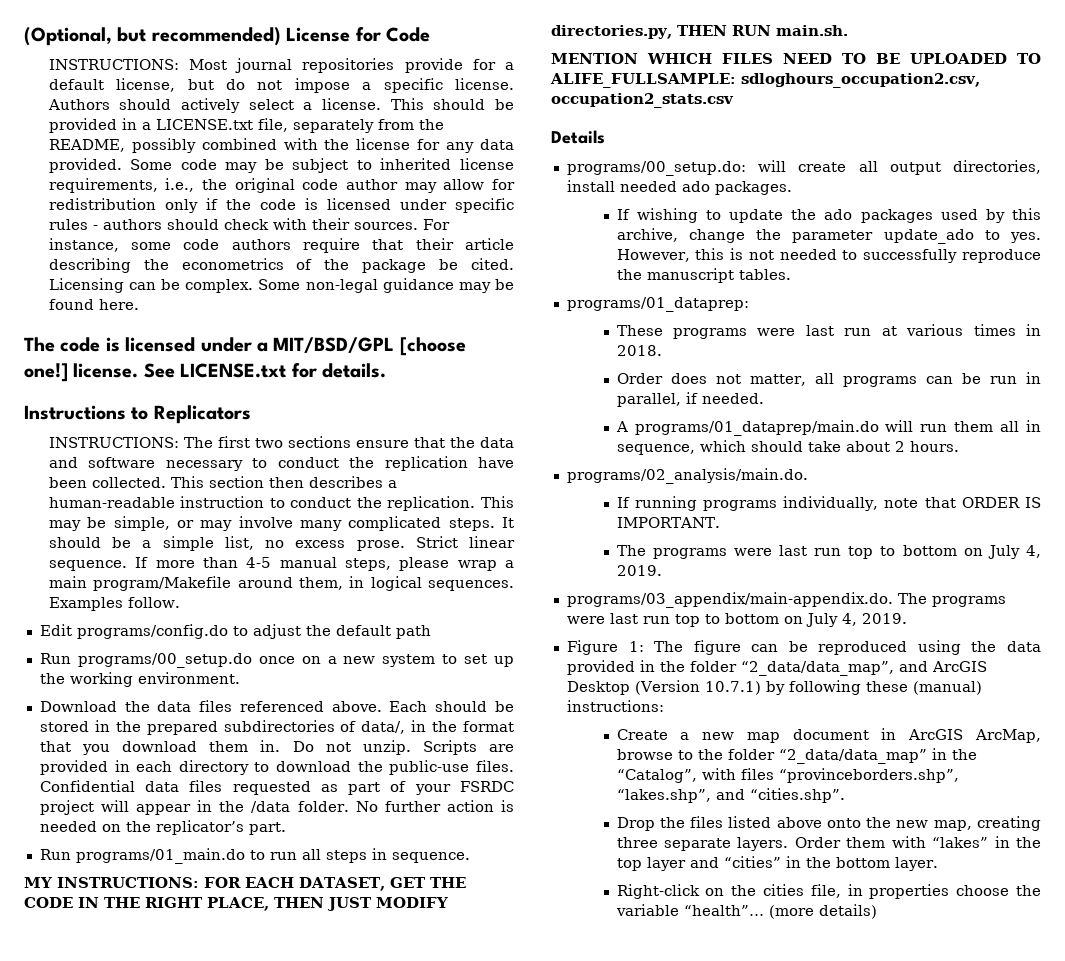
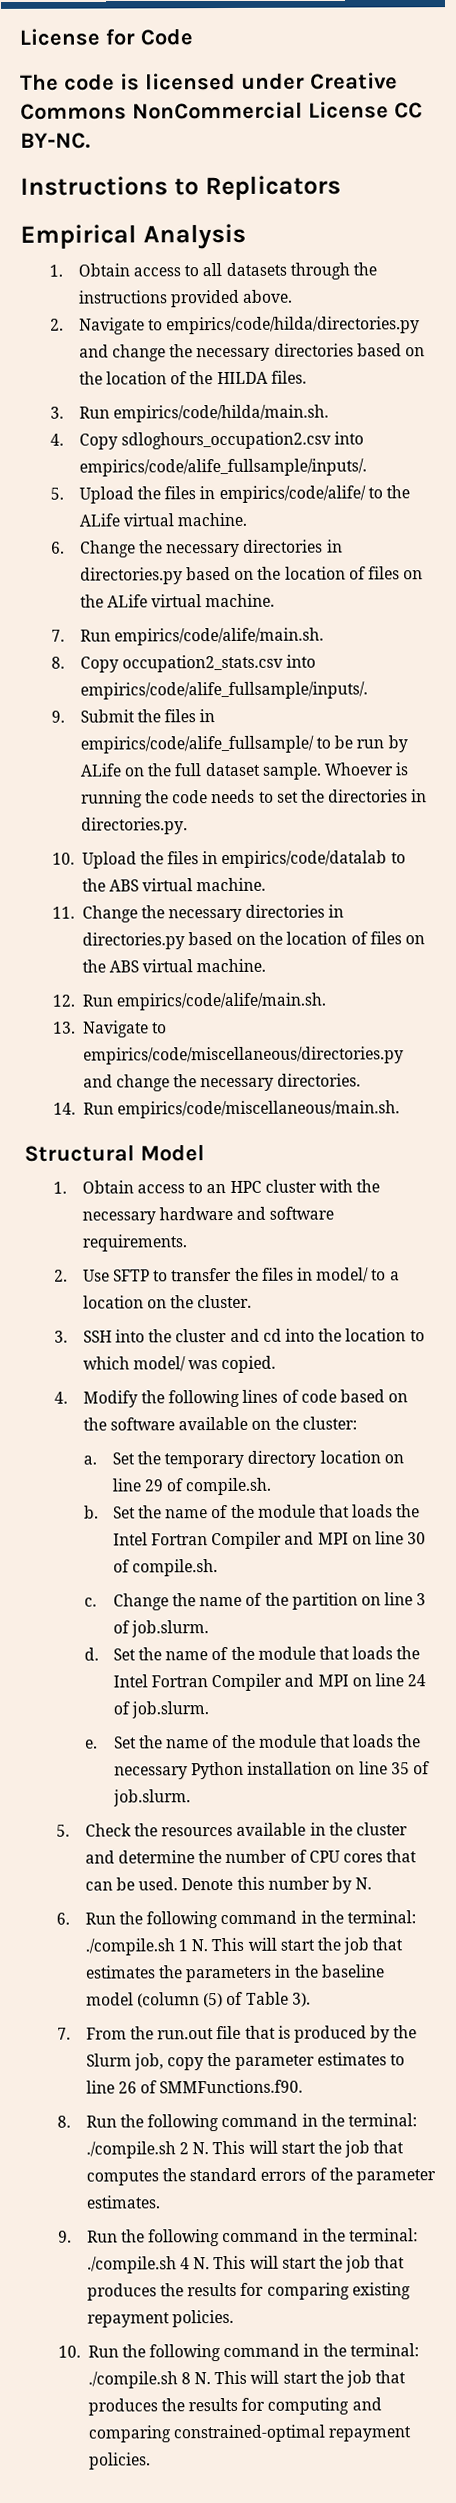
[24,27,281,46] (Optional, but recommended) -> (19, 37) none
[48,58,514,73] [48,78,515,93] [47,98,515,113] [48,118,444,133] [48,138,515,153] [48,158,515,173] [48,178,516,193] [48,198,515,213] [48,218,450,230] [48,238,514,253] [48,258,514,273] [48,278,515,293] [48,299,139,310] // INSTRUCTIONS: Most journal repositories provide for a default license, but do not impose a specific license. Authors should actively select a license. This should be provided in a LICENSE.txt file, separately from the README, possibly combined with the license for any data provided. Some code may be subject to inherited license requirements, i.e., the original code author may allow for redistribution only if the code is licensed under specific rules - authors should check with their sources. For instance, some code authors require that their article describing the econometrics of the package be cited. Licensing can be complex. Some non-legal guidance may be found here. -> (193, 37) none
[257,337,466,356] [24,363,386,382] [24,405,251,424] [48,436,515,448] [48,456,514,471] [48,476,397,488] [48,496,514,511] [48,516,514,531] [48,536,515,551] [48,557,514,571] [48,576,514,591] [48,597,180,611] [39,624,431,639] [39,653,514,668] [39,672,240,687] [39,700,515,712] [39,720,514,735] [39,740,514,755] [39,760,514,775] [39,780,515,795] [39,800,514,815] [39,820,286,835] [39,848,470,864] [24,877,466,891] [24,897,448,911] [551,25,848,39] [551,53,1041,64] [550,73,980,88] [551,93,734,108] [551,130,605,144] [566,160,1041,176] [566,180,792,195] [616,208,1041,223] [616,228,1041,244] [616,248,1041,263] [616,268,791,283] [566,297,749,312] [616,324,1041,339] [616,345,662,356] [616,372,1041,387] [616,392,764,407] [615,420,1041,436] [616,440,959,455] [566,468,808,484] [616,496,1041,511] [616,517,720,528] [616,545,1041,559] [616,565,662,576] [566,592,1006,608] [566,613,907,627] [566,640,1041,655] [566,660,987,676] [566,680,982,695] [566,700,664,712] [616,728,1041,743] [616,748,977,764] [616,768,959,783] [616,788,845,803] [616,816,1041,831] [616,836,1041,851] [616,856,938,871] [616,884,1041,899] [615,904,877,919] a MIT/BSD/GPL [choose one!] license. See LICENSE.txt for details. // Instructions to Replicators // INSTRUCTIONS: The first two sections ensure that the data and software necessary to conduct the replication have been collected. This section then describes a human-readable instruction to conduct the replication. This may be simple, or may involve many complicated steps. It should be a simple list, no excess prose. Strict linear sequence. If more than 4-5 manual steps, please wrap a main program/Makefile around them, in logical sequences. Examples follow. // Edit programs/config.do to adjust the default path // Run programs/00_setup.do once on a new system to set up the working environment. // Download the data files referenced above. Each should be stored in the prepared subdirectories of data/, in the format that you download them in. Do not unzip. Scripts are provided in each directory to download the public-use files. Confidential data files requested as part of your FSRDC project will appear in the /data folder. No further action is needed on the replicator’s part. // Run programs/01_main.do to run all steps in sequence. // MY INSTRUCTIONS: FOR EACH DATASET, GET THE CODE IN THE RIGHT PLACE, THEN JUST MODIFY directories.py, THEN RUN main.sh. // MENTION WHICH FILES NEED TO BE UPLOADED TO ALIFE_FULLSAMPLE: sdloghours_occupation2.csv, occupation2_stats.csv // Details // programs/00_setup.do: will create all output directories, install needed ado packages. // If wishing to update the ado packages used by this archive, change the parameter update_ado to yes. However, this is not needed to successfully reproduce the manuscript tables. // programs/01_dataprep: // These programs were last run at various times in 2018. // Order does not matter, all programs can be run in parallel, if needed. // A programs/01_dataprep/main.do will run them all in sequence, which should take about 2 hours. // programs/02_analysis/main.do. // If running programs individually, note that ORDER IS IMPORTANT. // The programs were last run top to bottom on July 4, 2019. // programs/03_appendix/main-appendix.do. The programs were last run top to bottom on July 4, 2019. // Figure 1: The figure can be reproduced using the data provided in the folder “2_data/data_map”, and ArcGIS Desktop (Version 10.7.1) by following these (manual) instructions: // Create a new map document in ArcGIS ArcMap, browse to the folder “2_data/data_map” in the “Catalog”, with files “provinceborders.shp”, “lakes.shp”, and “cities.shp”. // Drop the files listed above onto the new map, creating three separate layers. Order them with “lakes” in the top layer and “cities” in the bottom layer. // Right-click on the cities file, in properties choose the variable “health”… (more details) -> [310,72,398,90] [20,101,423,120] [20,132,91,149] [20,175,341,201] [20,223,246,250] [48,262,377,280] [77,289,294,308] [49,316,421,335] [78,343,425,362] [78,370,307,385] [49,404,330,423] [49,431,365,450] [78,458,367,477] [49,485,410,504] [78,512,248,527] [50,539,343,558] [79,566,424,585] [79,593,276,608] [50,627,325,646] [50,654,317,673] [79,681,368,700] [50,709,216,723] [79,735,408,754] [79,762,410,780] [80,789,428,808] [80,817,188,835] [51,850,406,869] [81,877,267,892] [51,904,345,923] [81,931,425,950] [81,958,267,973] [51,992,326,1011] [52,1020,167,1038] [82,1046,404,1065] [82,1073,362,1092] [52,1100,400,1119] [24,1144,205,1162] [52,1179,381,1194] [81,1206,335,1225] [81,1234,187,1252] [53,1267,400,1283] [82,1294,253,1309] [53,1328,425,1343] [82,1355,277,1374] [53,1389,409,1408] [82,1416,357,1431] [82,1450,404,1469] [111,1477,273,1496] [83,1504,421,1519] [112,1531,427,1550] [112,1559,218,1577] [83,1592,427,1611] [112,1620,209,1638] [83,1646,421,1661] [112,1673,427,1692] [112,1701,209,1719] [84,1734,422,1749] [113,1761,430,1780] [112,1789,191,1807] [55,1822,408,1837] [84,1849,418,1864] [84,1876,373,1894] [55,1910,416,1929] [84,1937,404,1956] [84,1964,385,1983] [85,1991,311,2008] [56,2025,418,2043] [85,2052,405,2071] [85,2079,304,2094] [56,2113,417,2132] [85,2140,405,2159] [85,2167,436,2186] [85,2195,161,2209] [57,2228,418,2247] [86,2255,406,2274] [86,2282,411,2301] [86,2309,235,2328] [57,2343,419,2362] [87,2370,407,2389] [87,2397,382,2416] [87,2424,412,2443] [88,2452,151,2470] Creative Commons NonCommercial License CC BY-NC. // Instructions to Replicators // Empirical Analysis // 1. Obtain access to all datasets through the instructions provided above. // 2. Navigate to empirics/code/hilda/directories.py and change the necessary directories based on the location of the HILDA files. // 3. Run empirics/code/hilda/main.sh. // 4. Copy sdloghours_occupation2.csv into empirics/code/alife_fullsample/inputs/. // 5. Upload the files in empirics/code/alife/ to the ALife virtual machine. // 6. Change the necessary directories in directories.py based on the location of files on the ALife virtual machine. // 7. Run empirics/code/alife/main.sh. // 8. Copy occupation2_stats.csv into empirics/code/alife_fullsample/inputs/. // 9. Submit the files in empirics/code/alife_fullsample/ to be run by ALife on the full dataset sample. Whoever is running the code needs to set the directories in directories.py. // 10. Upload the files in empirics/code/datalab to the ABS virtual machine. // 11. Change the necessary directories in directories.py based on the location of files on the ABS virtual machine. // 12. Run empirics/code/alife/main.sh. // 13. Navigate to empirics/code/miscellaneous/directories.py and change the necessary directories. // 14. Run empirics/code/miscellaneous/main.sh. // Structural Model // 1. Obtain access to an HPC cluster with the necessary hardware and software requirements. // 2. Use SFTP to transfer the files in model/ to a location on the cluster. // 3. SSH into the cluster and cd into the location to which model/ was copied. // 4. Modify the following lines of code based on the software available on the cluster: // a. Set the temporary directory location on line 29 of compile.sh. // b. Set the name of the module that loads the Intel Fortran Compiler and MPI on line 30 of compile.sh. // c. Change the name of the partition on line 3 of job.slurm. // d. Set the name of the module that loads the Intel Fortran Compiler and MPI on line 24 of job.slurm. // e. Set the name of the module that loads the necessary Python installation on line 35 of job.slurm. // 5. Check the resources available in the cluster and determine the number of CPU cores that can be used. Denote this number by N. // 6. Run the following command in the terminal: ./compile.sh 1 N. This will start the job that estimates the parameters in the baseline model (column (5) of Table 3). // 7. From the run.out file that is produced by the Slurm job, copy the parameter estimates to line 26 of SMMFunctions.f90. // 8. Run the following command in the terminal: ./compile.sh 2 N. This will start the job that computes the standard errors of the parameter estimates. // 9. Run the following command in the terminal: ./compile.sh 4 N. This will start the job that produces the results for comparing existing repayment policies. // 10. Run the following command in the terminal: ./compile.sh 8 N. This will start the job that produces the results for computing and comparing constrained-optimal repayment policies.

